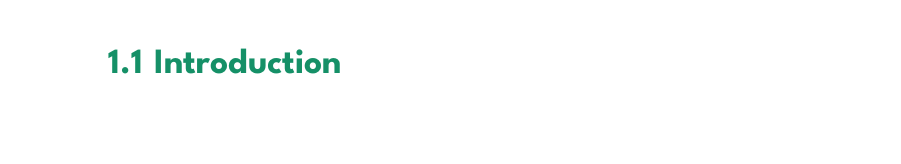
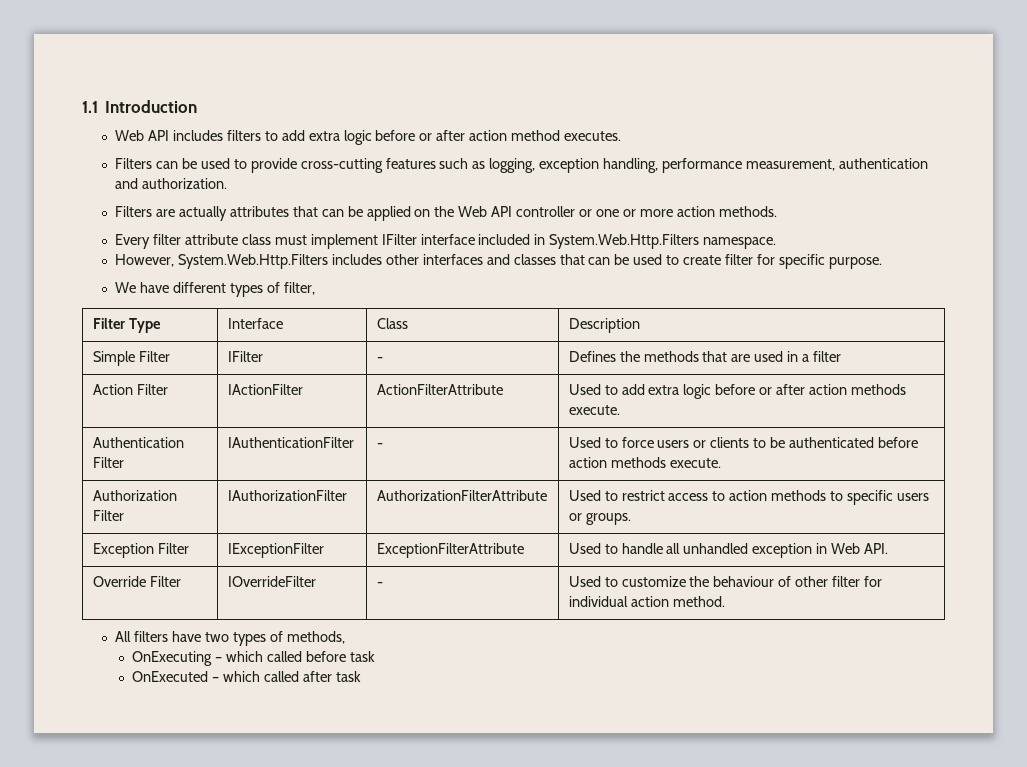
(341, 61) none -> [115,130,622,145] [115,158,928,173] [115,178,228,189] [115,206,777,221] [115,234,777,249] [115,254,882,269] [115,282,315,297] [92,318,161,333] [227,318,283,329] [376,318,408,329] [568,318,640,333] [92,351,170,366] [227,351,263,362] [376,357,383,362] [568,351,842,362] [92,384,168,395] [227,384,303,395] [376,384,503,395] [568,384,906,399] [568,405,620,415] [92,437,184,448] [92,457,124,468] [227,437,354,448] [376,443,383,448] [568,437,918,448] [568,457,721,468] [92,490,177,501] [92,510,124,521] [227,490,347,501] [376,490,547,501] [568,490,929,505] [568,513,631,525] [92,543,189,558] [227,543,324,558] [376,543,524,558] [568,543,889,558] [92,576,181,587] [227,576,316,587] [376,582,383,587] [568,576,883,587] [568,596,725,607] [115,631,345,646] [132,651,375,666] [132,671,361,682] // Web API includes filters to add extra logic before or after action method executes. // Filters can be used to provide cross-cutting features such as logging, exception handling, performance measurement, authentication and authorization. // Filters are actually attributes that can be applied on the Web API controller or one or more action methods. // Every filter attribute class must implement IFilter interface included in System.Web.Http.Filters namespace. // However, System.Web.Http.Filters includes other interfaces and classes that can be used to create filter for specific purpose. // We have different types of filter, // Filter Type | Interface | Class | Description // Simple Filter | IFilter | - | Defines the methods that are used in a filter // Action Filter | IActionFilter | ActionFilterAttribute | Used to add extra logic before or after action methods execute. // Authentication Filter | IAuthenticationFilter | - | Used to force users or clients to be authenticated before action methods execute. // Authorization Filter | IAuthorizationFilter | AuthorizationFilterAttribute | Used to restrict access to action methods to specific users or groups. // Exception Filter | IExceptionFilter | ExceptionFilterAttribute | Used to handle all unhandled exception in Web API. // Override Filter | IOverrideFilter | - | Used to customize the behaviour of other filter for individual action method. // All filters have two types of methods, // OnExecuting – which called before task // OnExecuted – which called after task

